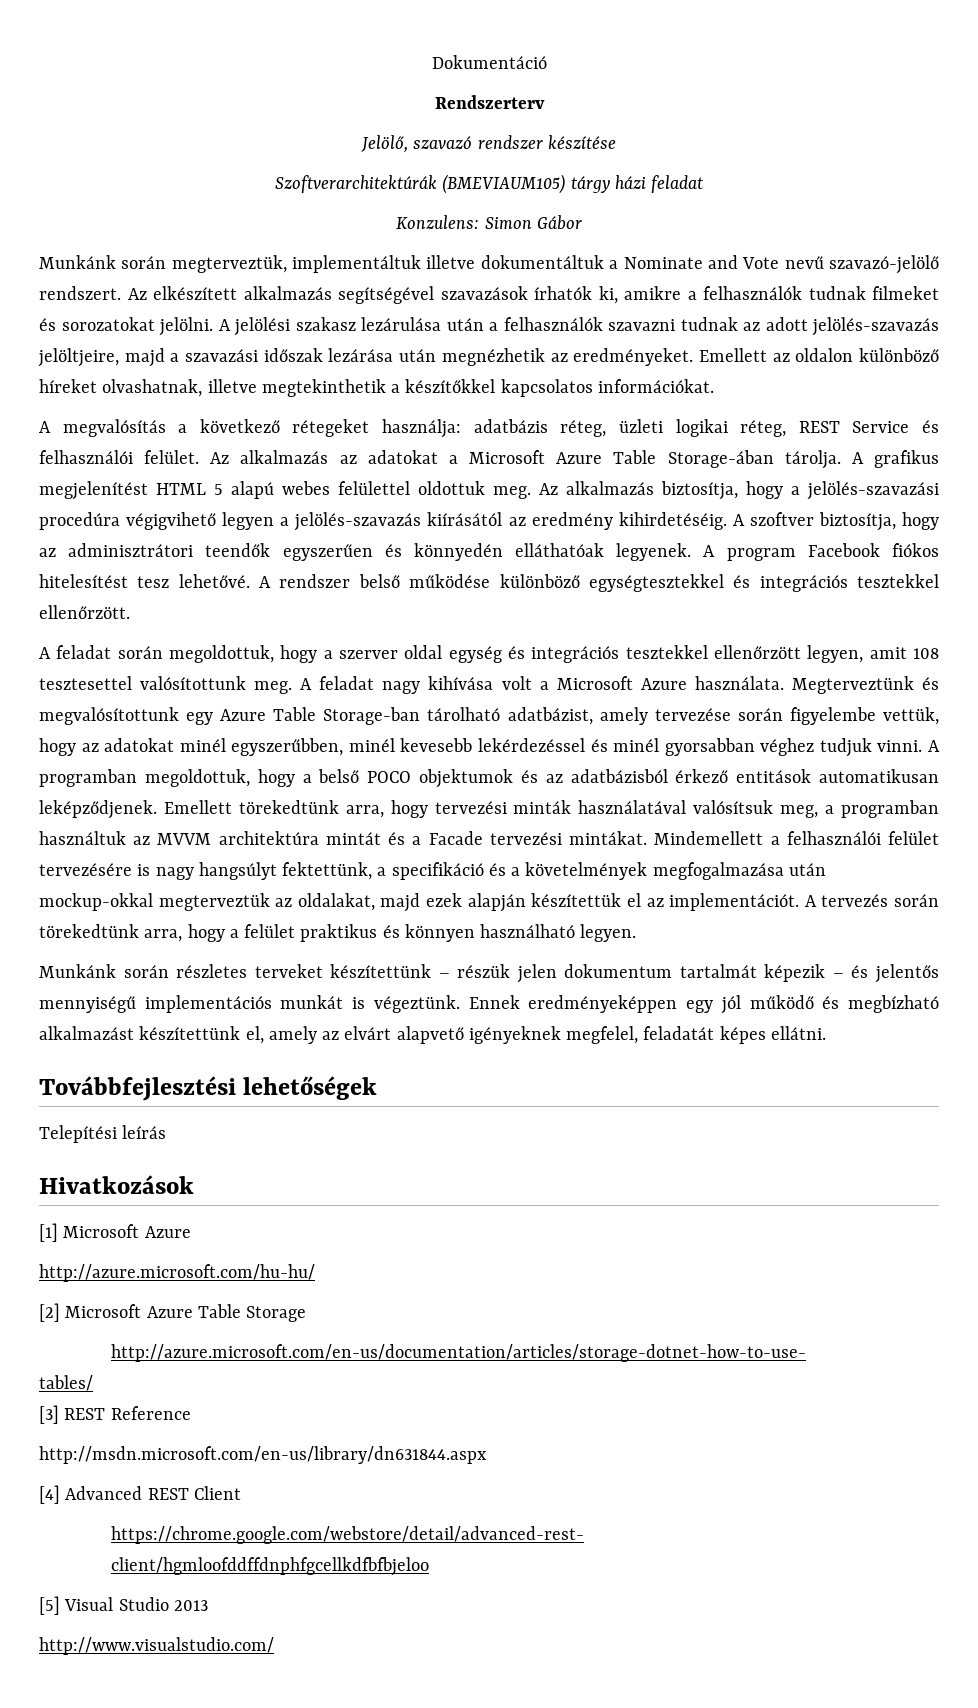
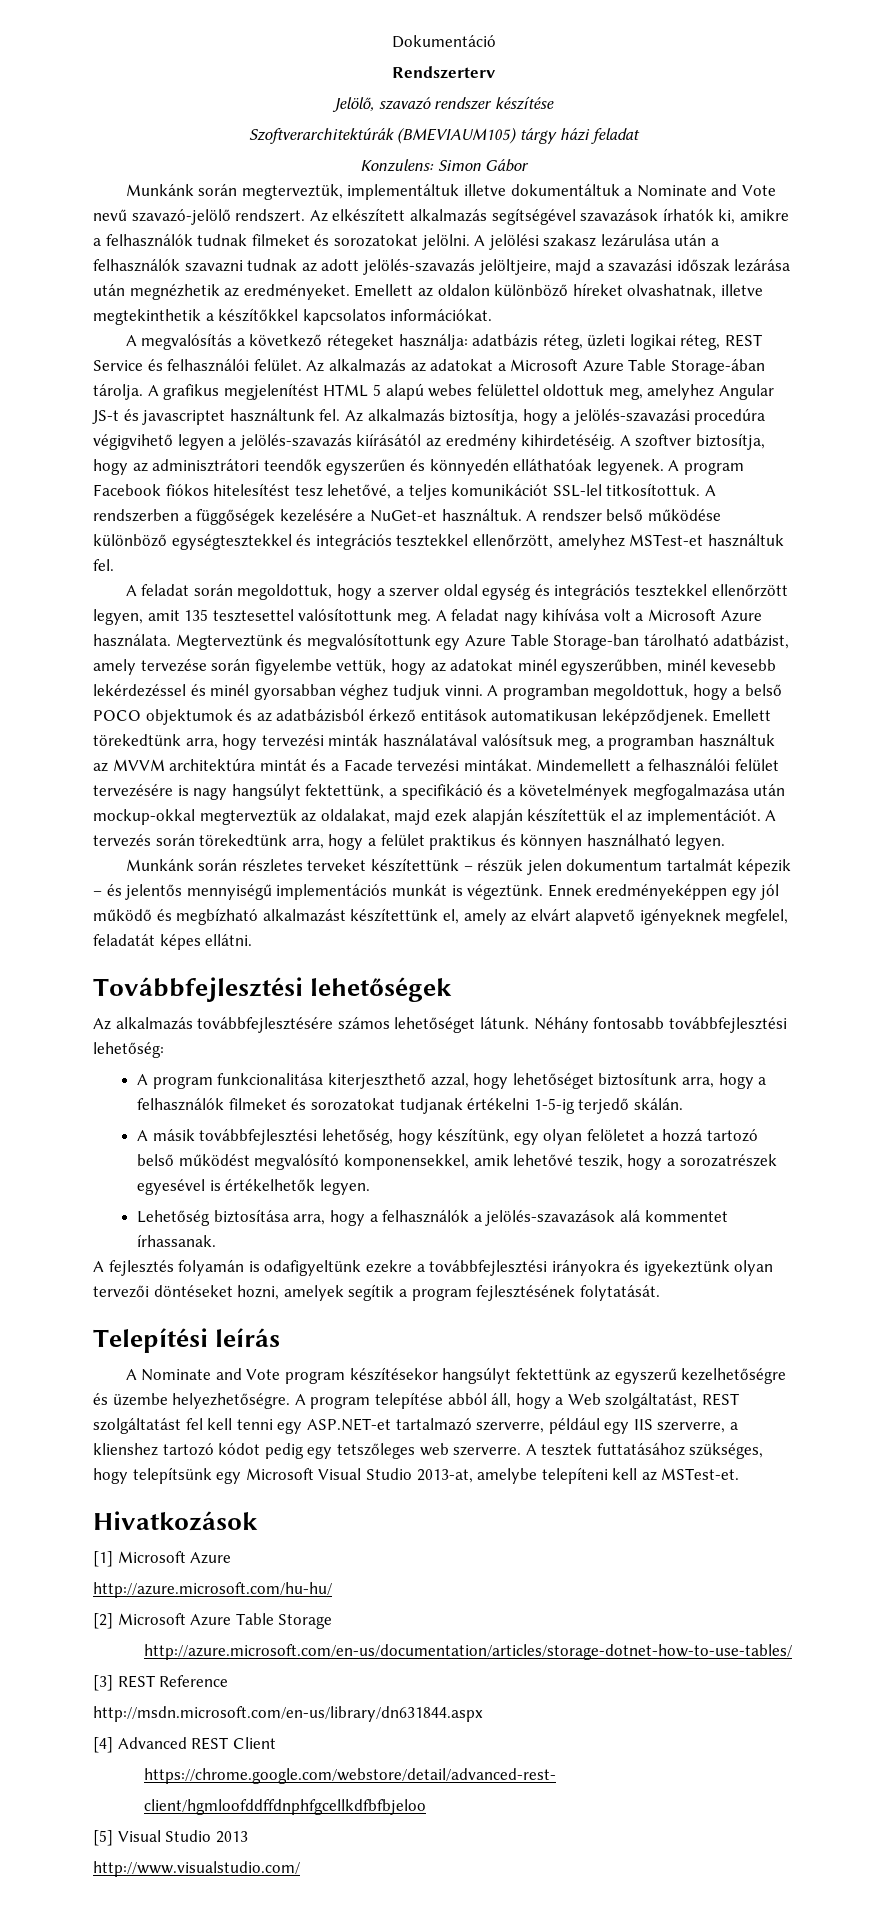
[493,486,531,499] meg. -> [608,384,775,400] [92,409,341,425] meg, amelyhez Angular JS-t és javascriptet használtunk fel.
[178,574,250,588] lehetővé. -> [327,483,716,500] [93,509,522,525] lehetővé, a teljes komunikációt SSL-lel titkosítottuk. A rendszerben a függőségek kezelésére a NuGet-et használtuk.
[39,605,130,619] ellenőrzött. -> [472,534,784,550] [93,559,114,571] ellenőrzött, amelyhez MSTest-et használtuk fel.
[913,648,940,659] 108 -> [184,609,209,621] 135
[39,1125,167,1143] Telepítési leírás -> [93,1017,787,1033] [93,1042,164,1058] [137,1072,767,1089] [137,1098,683,1114] [137,1128,758,1145] [137,1153,777,1170] [137,1179,370,1195] [137,1209,728,1226] [137,1234,217,1247] [93,1260,774,1276] [93,1284,660,1301] [93,1328,281,1353] [125,1367,787,1384] [93,1392,740,1409] [93,1418,739,1434] [93,1443,764,1459] [93,1467,740,1484] Az alkalmazás továbbfejlesztésére számos lehetőséget látunk. Néhány fontosabb továbbfejlesztési lehetőség: // A program funkcionalitása kiterjeszthető azzal, hogy lehetőséget biztosítunk arra, hogy a felhasználók filmeket és sorozatokat tudjanak értékelni 1-5-ig terjedő skálán. // A másik továbbfejlesztési lehetőség, hogy készítünk, egy olyan felöletet a hozzá tartozó belső működést megvalósító komponensekkel, amik lehetővé teszik, hogy a sorozatrészek egyesével is értékelhetők legyen. // Lehetőség biztosítása arra, hogy a felhasználók a jelölés-szavazások alá kommentet írhassanak. // A fejlesztés folyamán is odafigyeltünk ezekre a továbbfejlesztési irányokra és igyekeztünk olyan tervezői döntéseket hozni, amelyek segítik a program fejlesztésének folytatását. // Telepítési leírás // A Nominate and Vote program készítésekor hangsúlyt fektettünk az egyszerű kezelhetőségre és üzembe helyezhetőségre. A program telepítése abból áll, hogy a Web szolgáltatást, REST szolgáltatást fel kell tenni egy ASP.NET-et tartalmazó szerverre, például egy IIS szerverre, a klienshez tartozó kódot pedig egy tetszőleges web szerverre. A tesztek futtatásához szükséges, hogy telepítsünk egy Microsoft Visual Studio 2013-at, amelybe telepíteni kell az MSTest-et.
[111,1344,807,1362] [39,1375,93,1391] http://azure.microsoft.com/en-us/documentation/articles/storage-dotnet-how-to-use- // tables/ -> [144,1644,793,1660] http://azure.microsoft.com/en-us/documentation/articles/storage-dotnet-how-to-use-tables/

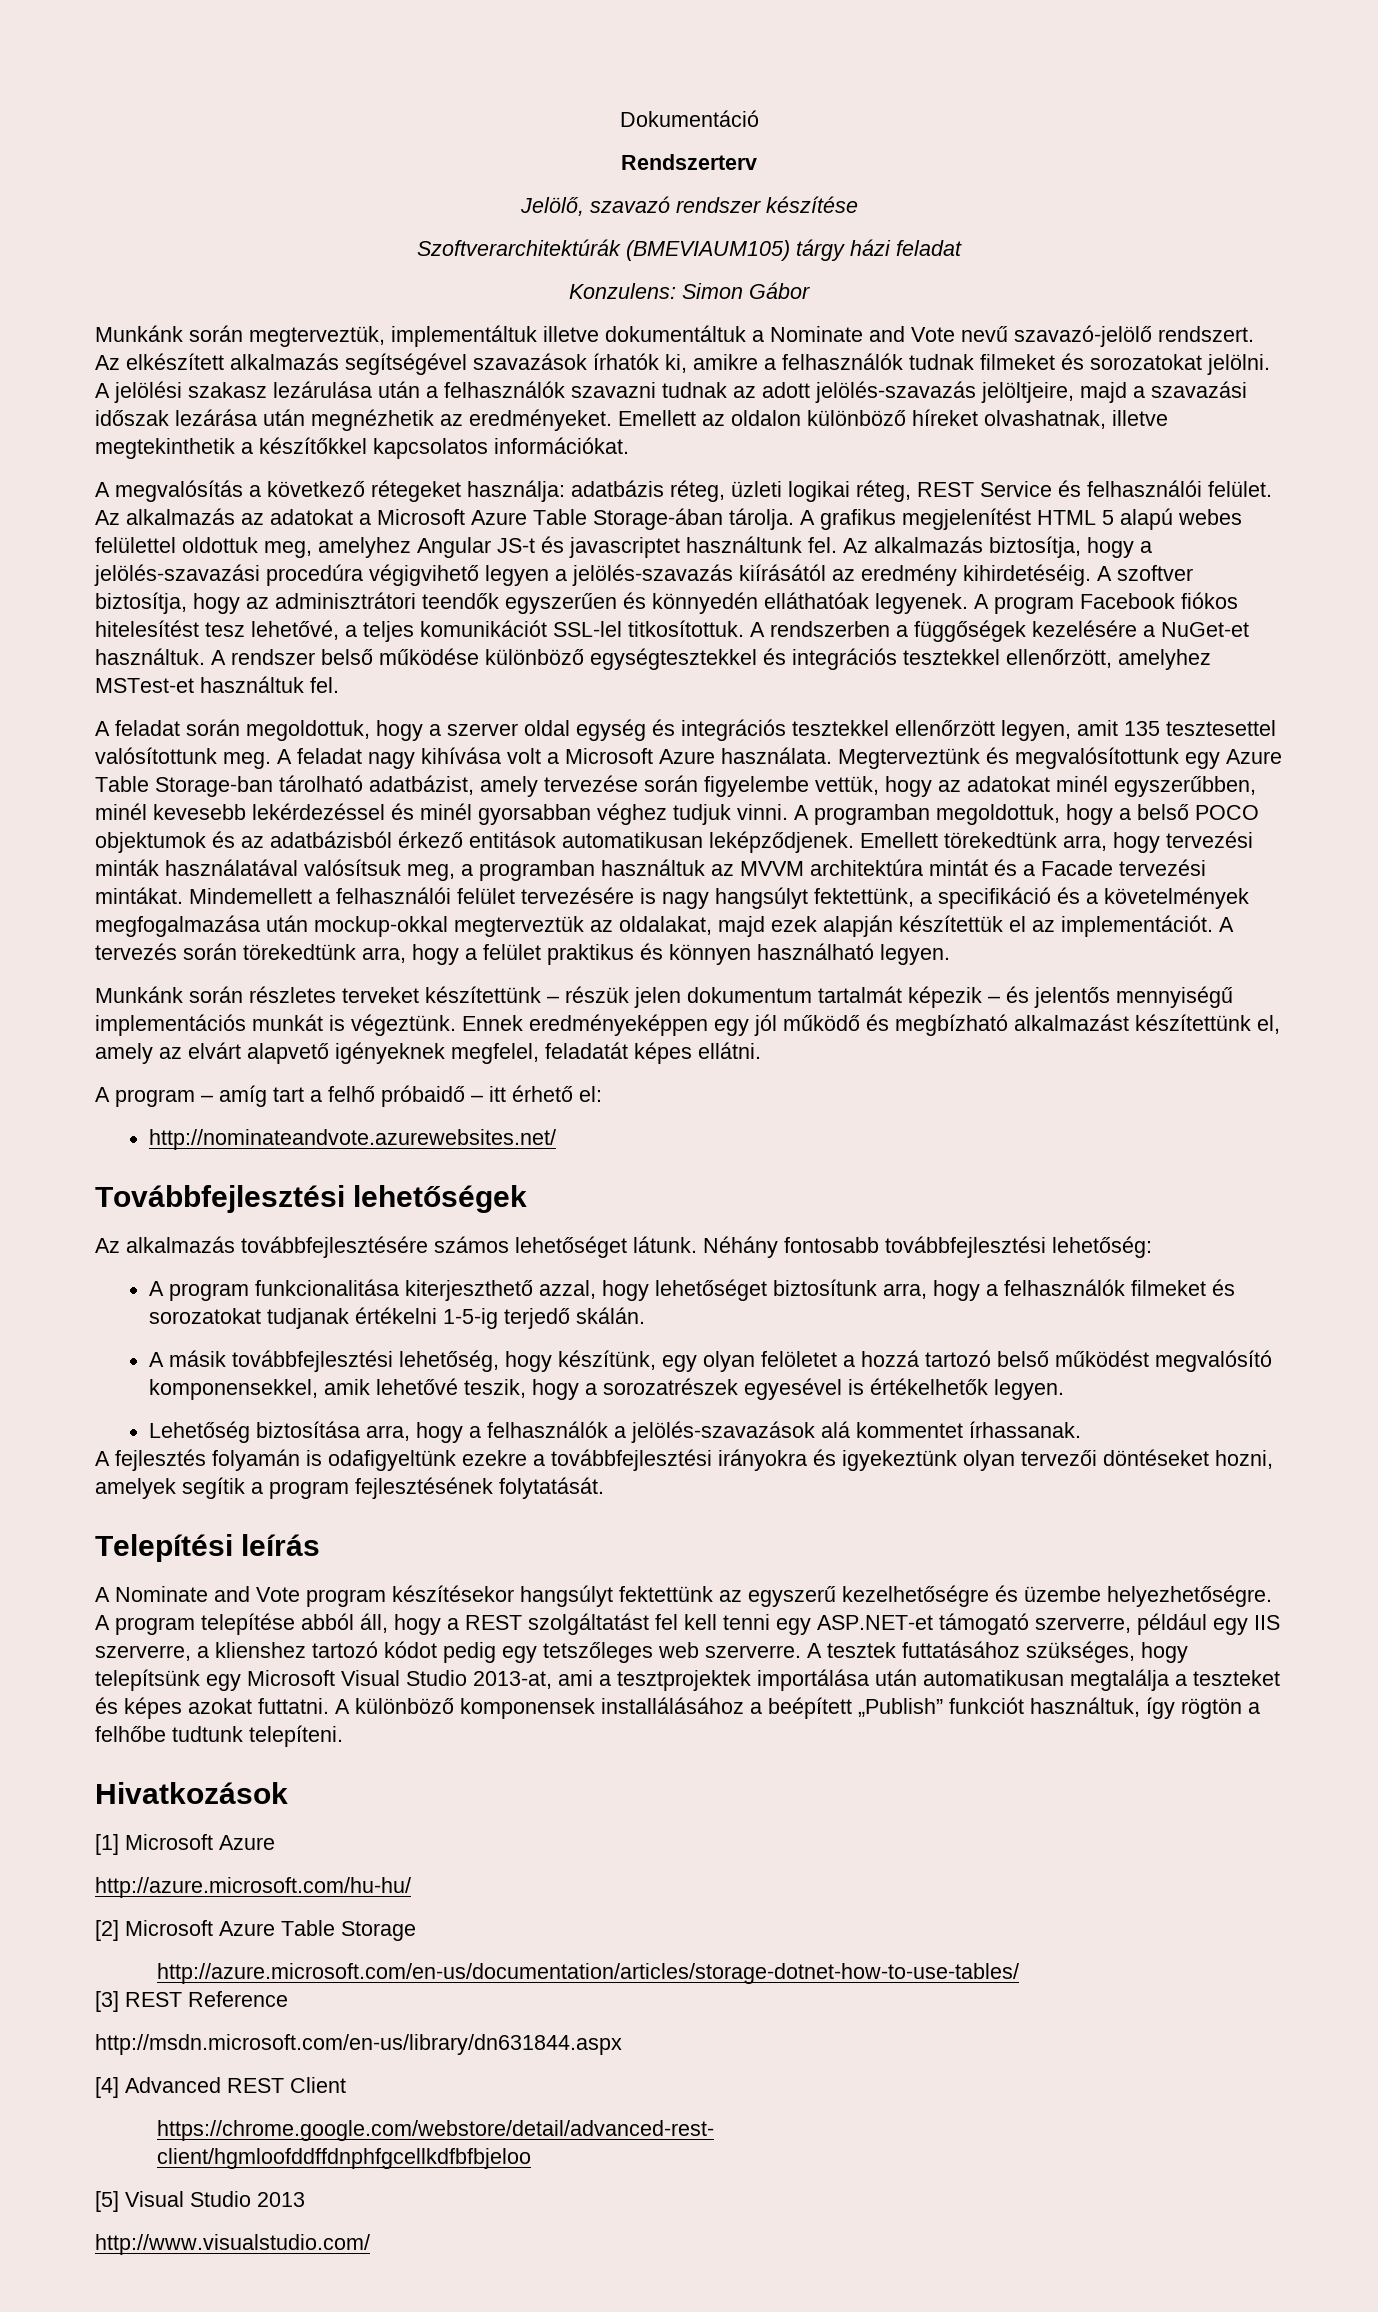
(253, 940) none -> [95,1085,602,1107] [149,1129,557,1150] // A program – amíg tart a felhő próbaidő – itt érhető el: // http://nominateandvote.azurewebsites.net/
[567,1393,698,1409] Web szolgáltatást, -> (459, 1624) none
[395,1418,472,1431] tartalmazó -> [939,1613,1029,1635] támogató
[477,1467,740,1484] amelybe telepíteni kell az MSTest-et. -> [558,1669,1280,1691] [95,1697,1260,1719] [95,1725,343,1747] ami a tesztprojektek importálása után automatikusan megtalálja a teszteket és képes azokat futtatni. A különböző komponensek installálásához a beépített „Publish” funkciót használtuk, így rögtön a felhőbe tudtunk telepíteni.

